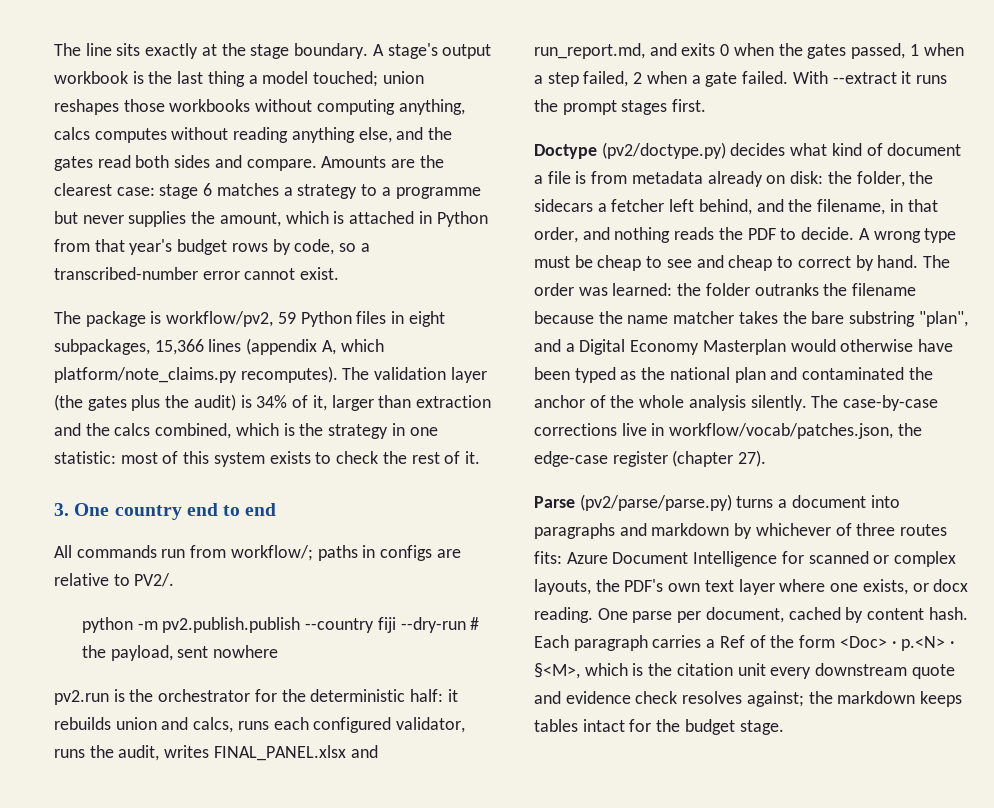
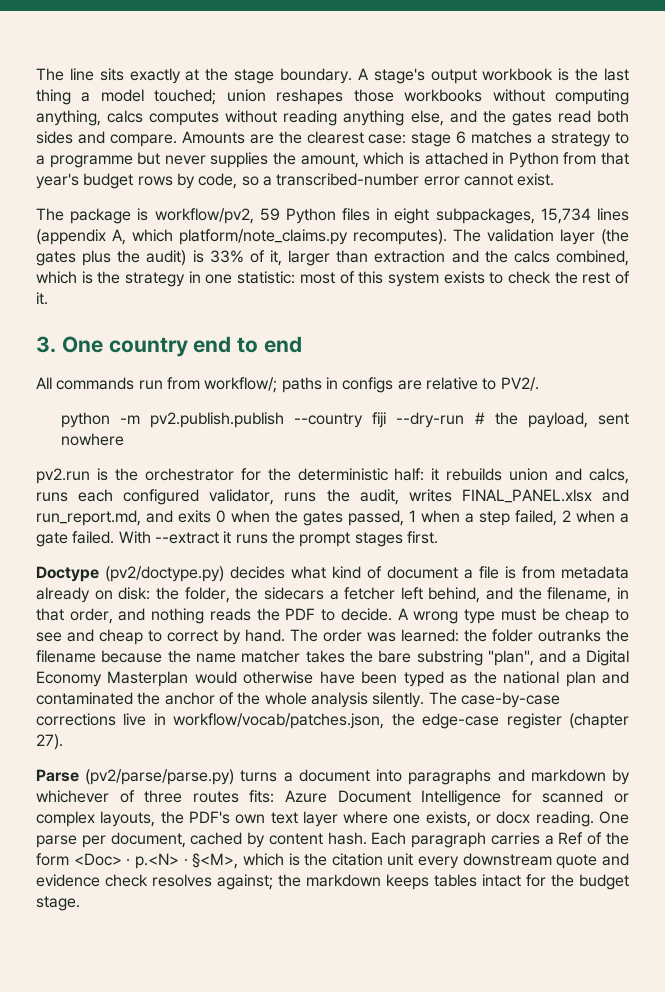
[154,339,204,355] 15,366 -> [540,208,591,224] 15,734
[256,395,288,408] 34% -> [209,250,244,263] 33%

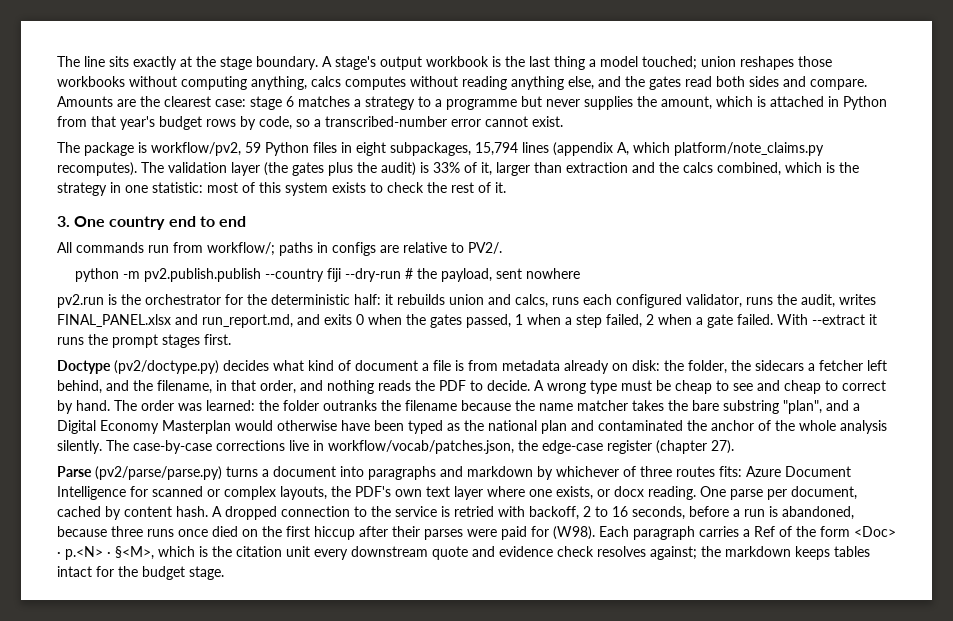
[540,208,591,224] 15,734 -> [475,142,518,156] 15,794
(367, 838) none -> [212,506,854,520] [57,526,595,540] A dropped connection to the service is retried with backoff, 2 to 16 seconds, before a run is abandoned, because three runs once died on the first hiccup after their parses were paid for (W98).

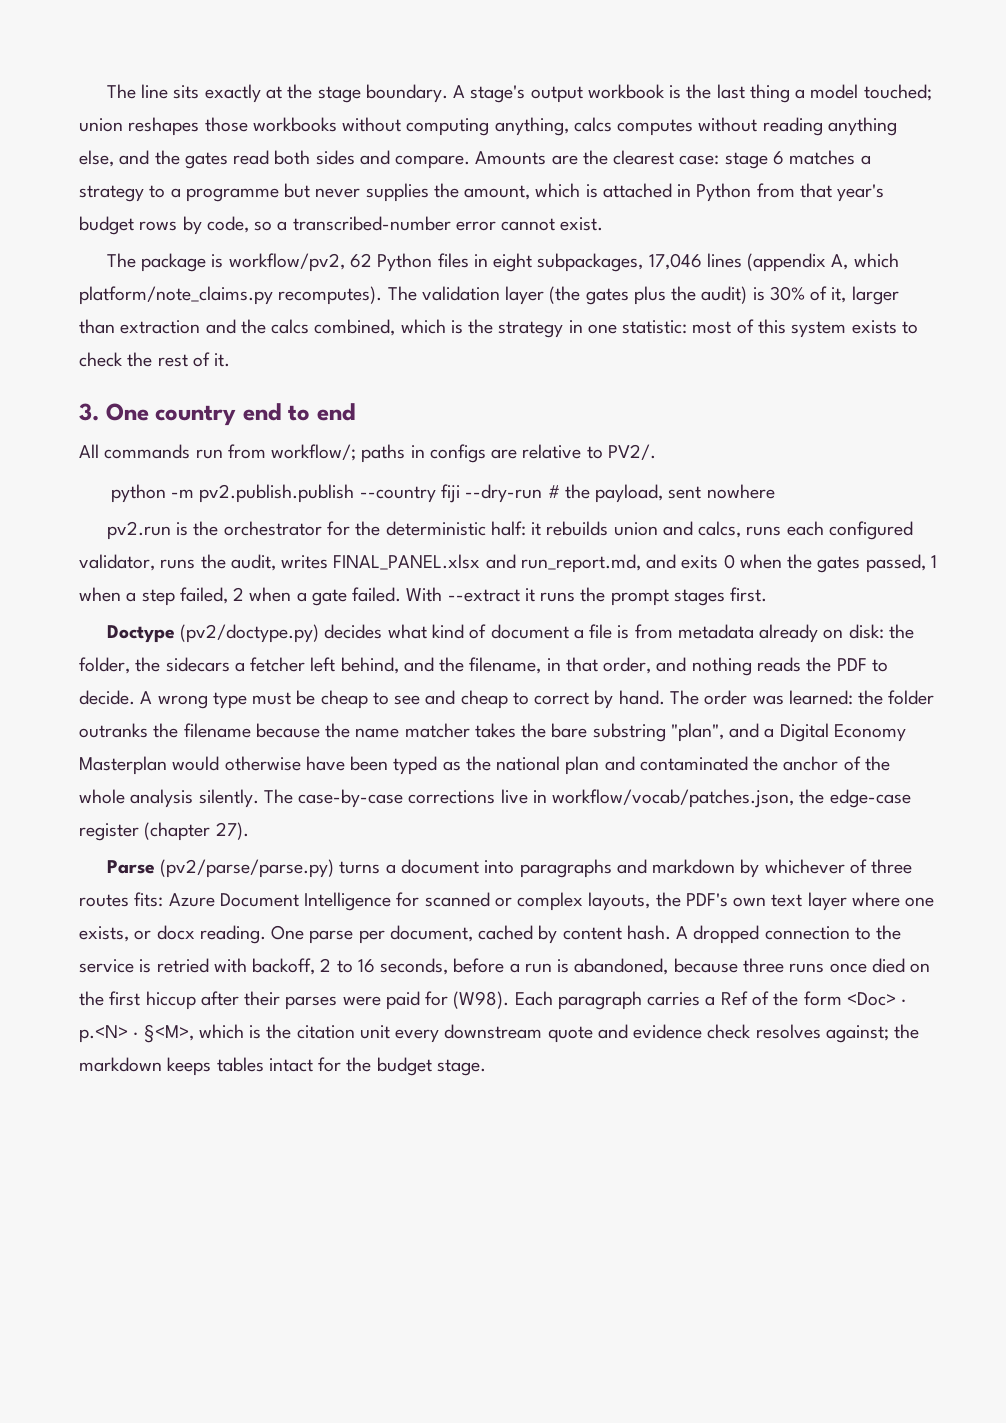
[245,142,261,153] 59 -> [350,253,373,268] 62
[475,142,518,156] 15,794 -> [648,253,702,270] 17,046
[433,162,460,173] 33% -> [769,286,805,301] 30%

